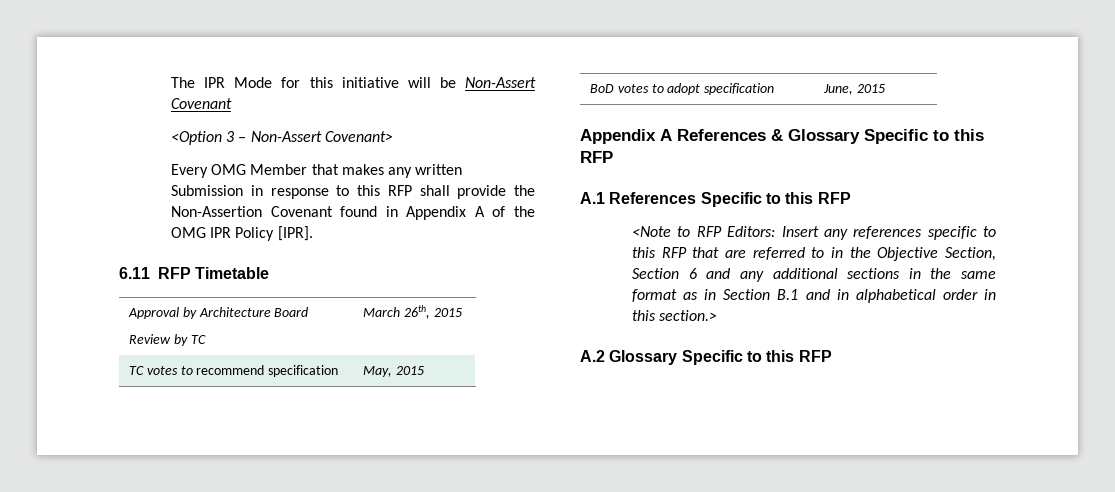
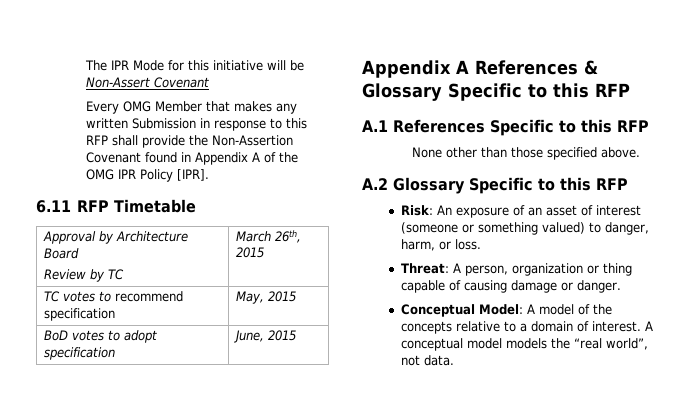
[171,131,393,145] // <Option 3 – Non-Assert Covenant> -> (209, 82) none
[632,226,996,240] [632,247,996,261] [632,268,996,282] [632,289,996,303] [632,310,718,321] <Note to RFP Editors: Insert any references specific to this RFP that are referred to in the Objective Section, Section 6 and any additional sections in the same format as in Section B.1 and in alphabetical order in this section.> -> [411,147,640,160] None other than those specified above.
(832, 356) none -> [400,205,641,218] [400,222,649,235] [400,239,481,251] [400,263,632,276] [400,280,621,293] [400,304,612,317] [400,321,653,334] [400,338,648,351] [400,355,454,366] // Risk: An exposure of an asset of interest (someone or something valued) to danger, harm, or loss. // Threat: A person, organization or thing capable of causing damage or danger. // Conceptual Model: A model of the concepts relative to a domain of interest. A conceptual model models the “real world”, not data.

